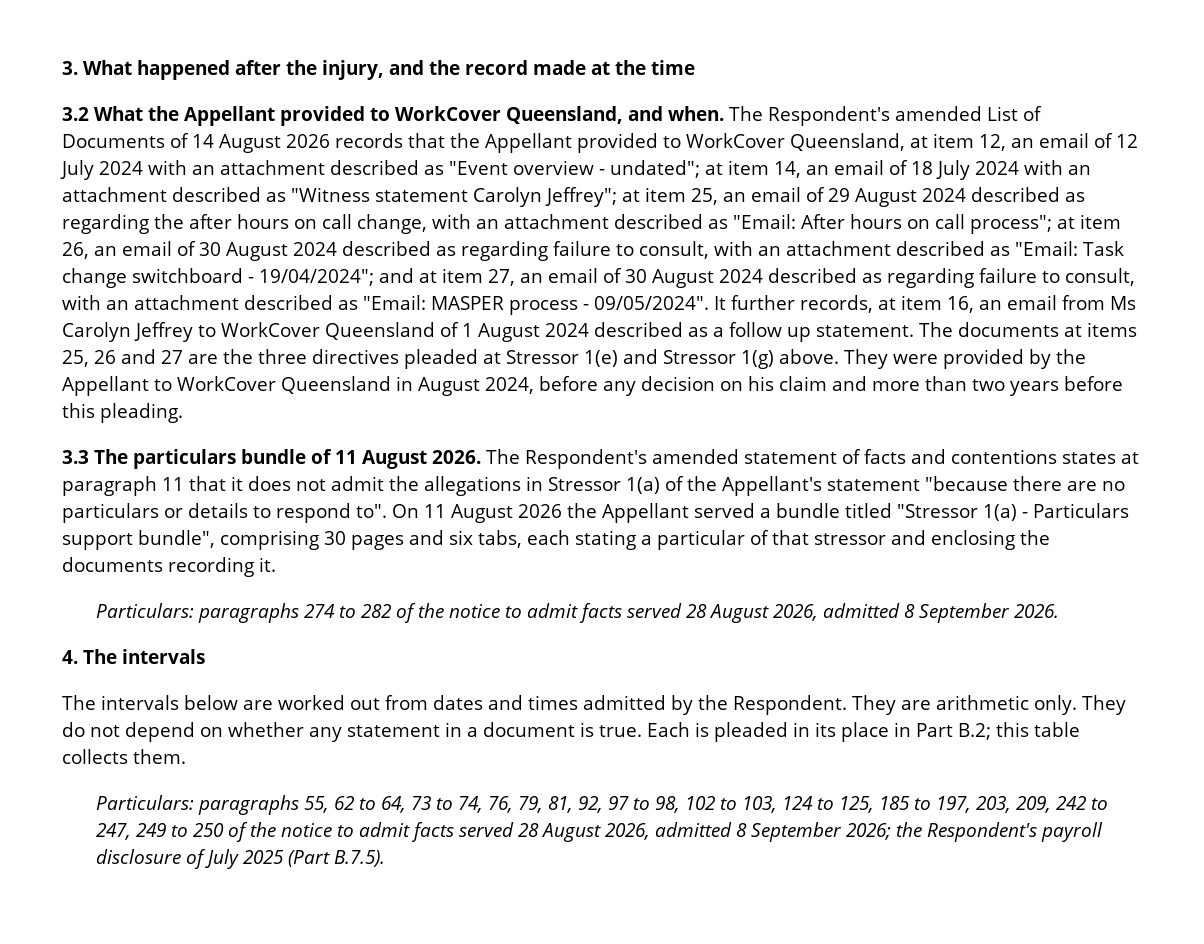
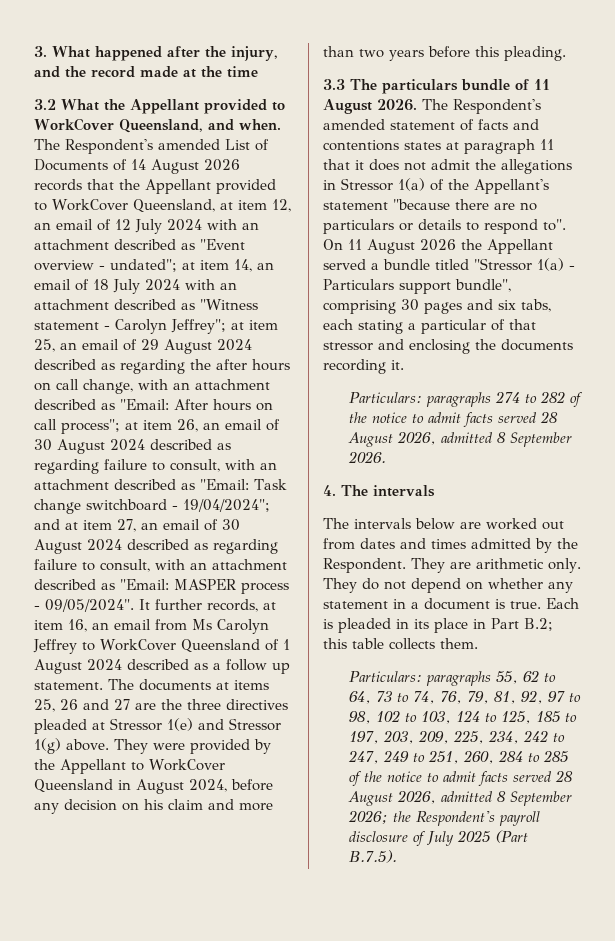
(468, 196) none -> [104,325,110,330] -
(1052, 804) none -> [453,730,520,744] 225, 234,
[193,823,225,837] 250 -> [428,750,569,764] 251, 260, 284 to 285

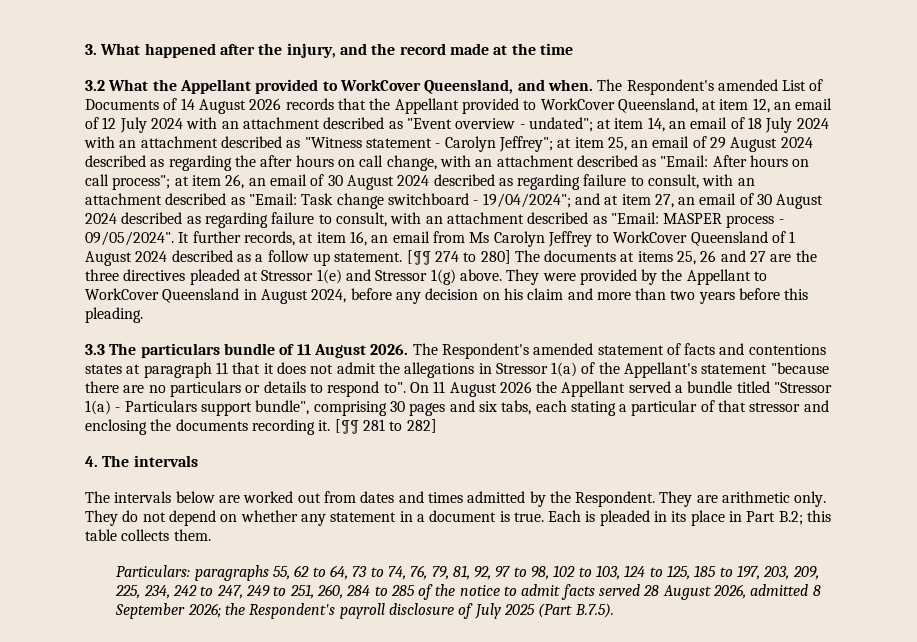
(103, 686) none -> [406,250,511,265] [¶¶ 274 to 280]
[349,391,583,407] [349,411,559,427] [348,431,573,447] [348,451,387,463] // Particulars: paragraphs 274 to 282 of the notice to admit facts served 28 August 2026, admitted 8 September 2026. -> [334,419,437,434] [¶¶ 281 to 282]

